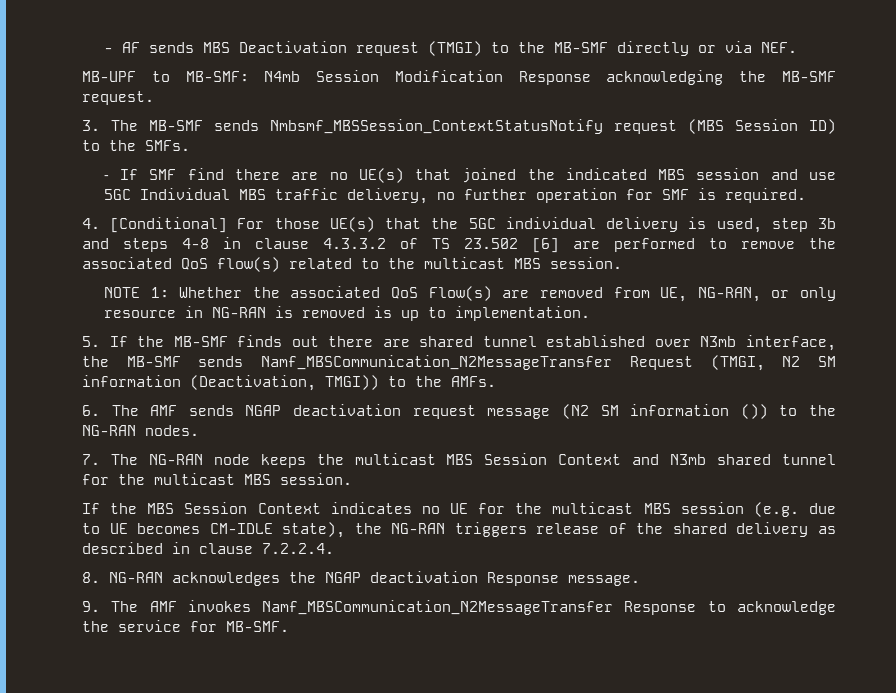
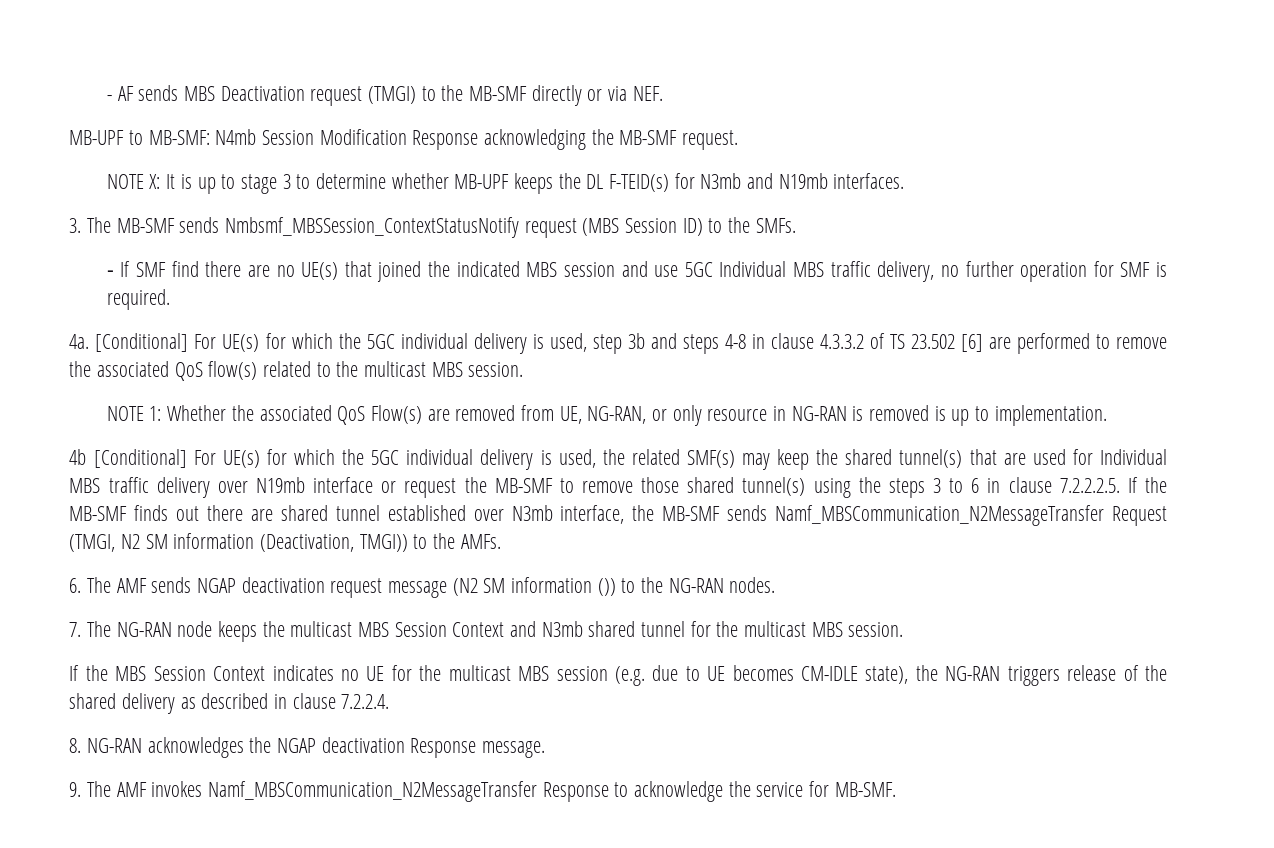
(154, 98) none -> [106,173,905,194] // NOTE X: It is up to stage 3 to determine whether MB-UPF keeps the DL F-TEID(s) for N3mb and N19mb interfaces.
[81,217,422,233] 4. [Conditional] For those UE(s) that -> [69,333,333,352] 4a. [Conditional] For UE(s) for which
[81,336,100,347] 5. -> [69,449,1167,470] [69,477,1120,498] 4b [Conditional] For UE(s) for which the 5GC individual delivery is used, the related SMF(s) may keep the shared tunnel(s) that are used for Individual MBS traffic delivery over N19mb interface or request the MB-SMF to remove those shared tunnel(s) using the steps 3 to 6 in clause 7.2.2.2.5.

